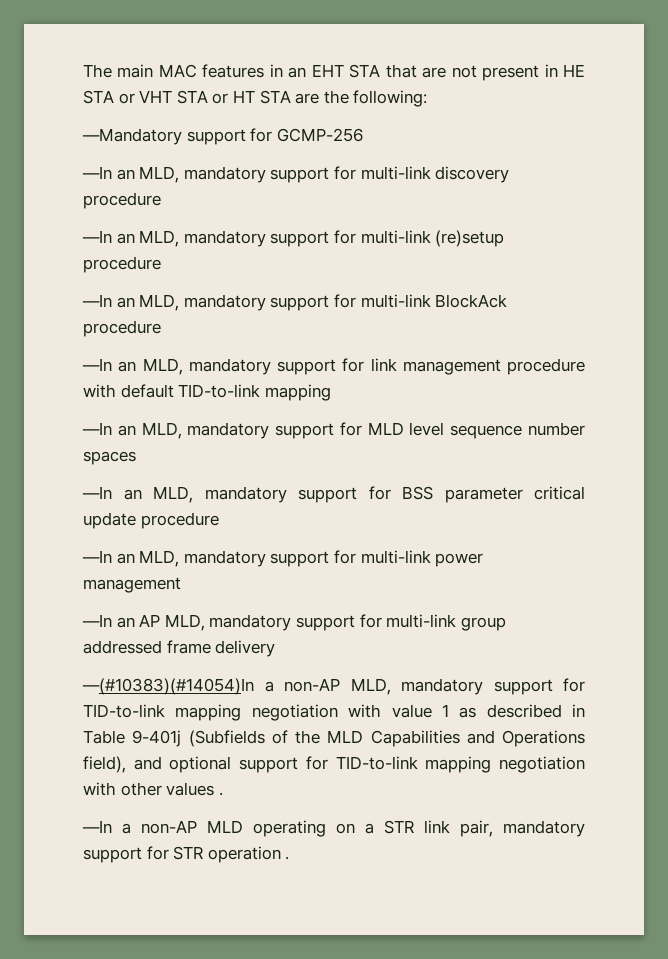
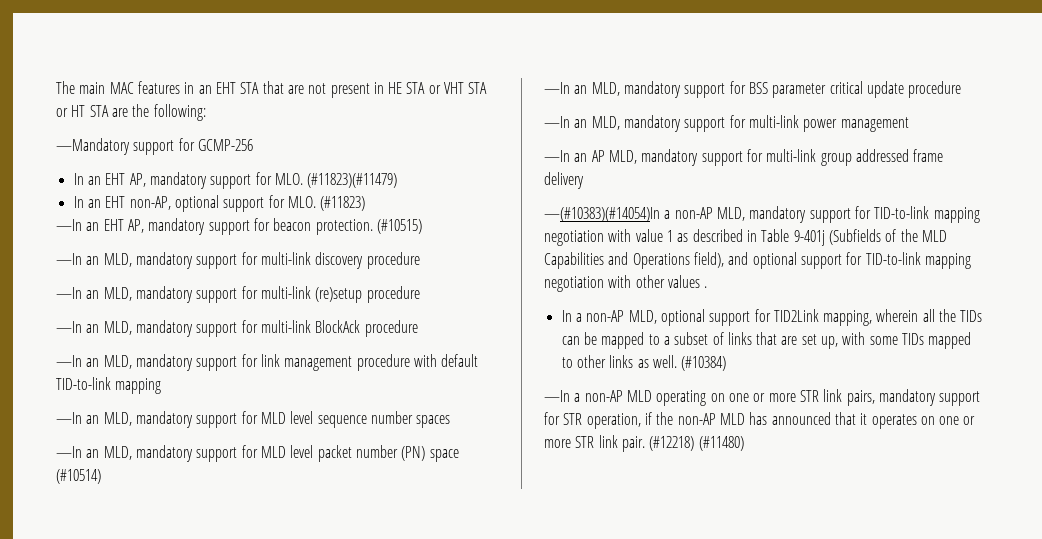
(363, 135) none -> [73,172,398,189] [73,195,366,212] [56,218,422,235] // In an EHT AP, mandatory support for MLO. (#11823)(#11479) // In an EHT non-AP, optional support for MLO. (#11823) // —In an EHT AP, mandatory support for beacon protection. (#10515)
(136, 458) none -> [56,445,459,462] [56,469,101,484] // —In an MLD, mandatory support for MLD level packet number (PN) space (#10514)
(223, 794) none -> [561,309,983,326] [561,332,972,349] [561,355,727,371] // In a non-AP MLD, optional support for TID2Link mapping, wherein all the TIDs can be mapped to a subset of links that are set up, with some TIDs mapped to other links as well. (#10384)
[365,820,493,837] a STR link pair, -> [728,389,875,406] one or more STR link pairs,
[207,846,290,863] operation . -> [586,412,976,429] [544,435,744,452] operation, if the non-AP MLD has announced that it operates on one or more STR link pair. (#12218) (#11480)

